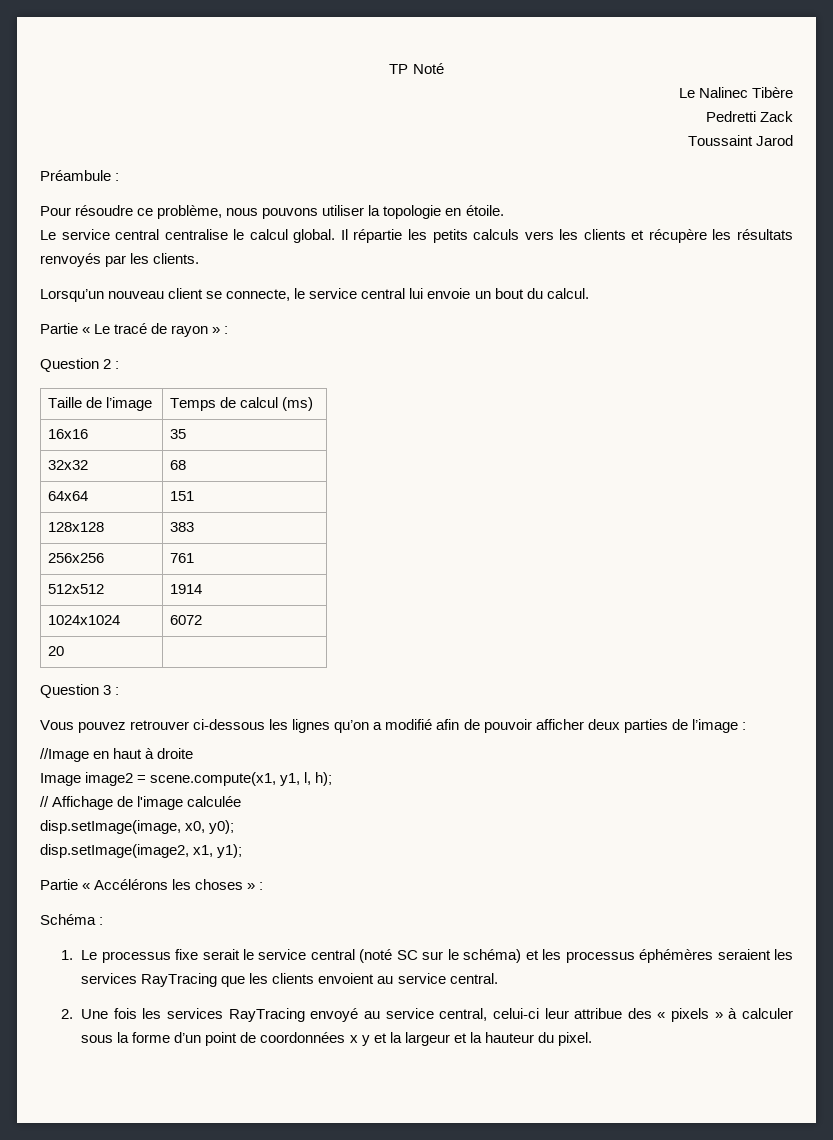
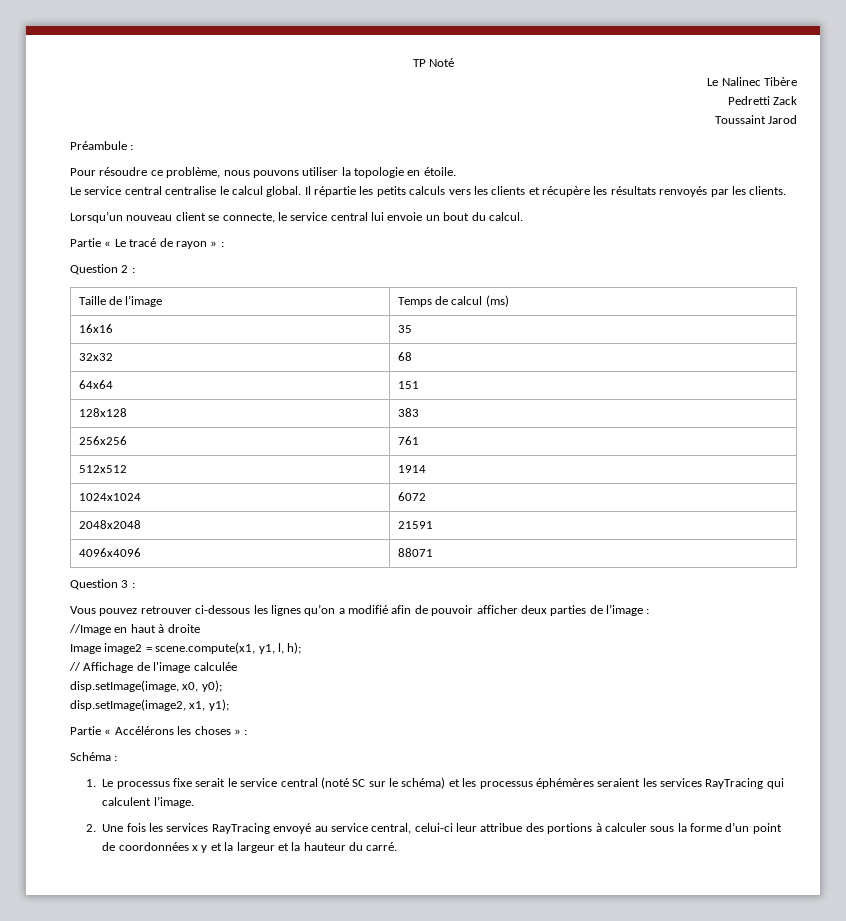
[47,646,64,656] 20 | -> [78,520,141,529] [397,521,433,529] [78,548,141,557] [397,548,433,557] 2048x2048 | 21591 // 4096x4096 | 88071
[221,973,498,987] que les clients envoient au service central. -> [766,778,784,789] [102,796,194,808] qui calculent l’image.
[657,1008,723,1022] « pixels » -> [547,823,593,834] portions
[557,1032,592,1046] pixel. -> [366,842,398,851] carré.

